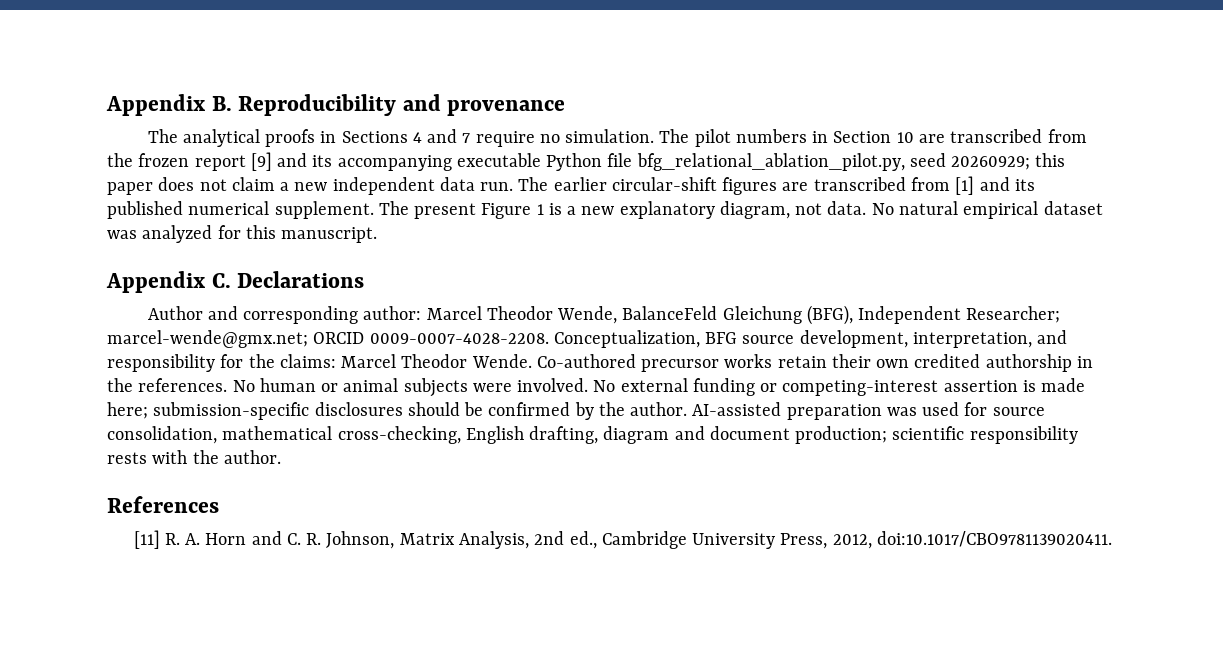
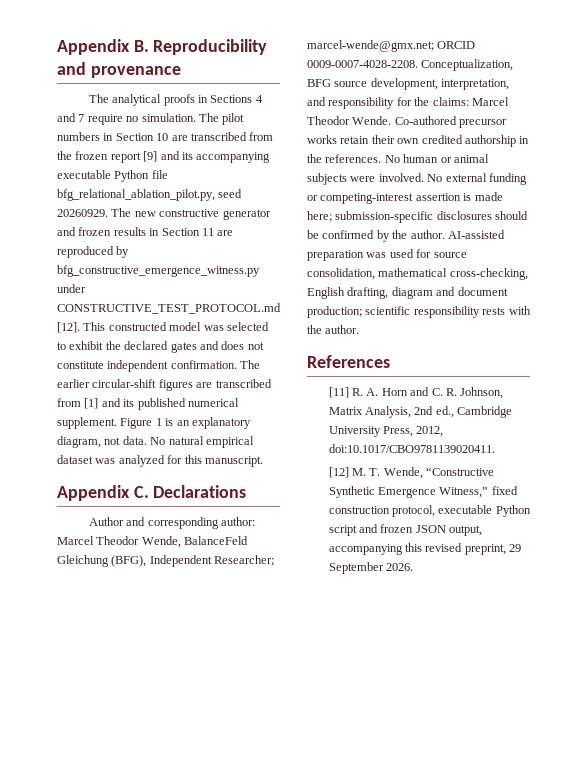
[951,153,1066,170] [107,177,514,195] 20260929; this paper does not claim a new independent data run. -> [57,208,271,220] [57,227,234,236] [57,246,130,258] [57,265,260,277] [57,284,86,293] [57,303,281,314] [57,322,269,333] [57,341,264,353] [57,360,237,372] 20260929. The new constructive generator and frozen results in Section 11 are reproduced by bfg_constructive_emergence_witness.py under CONSTRUCTIVE_TEST_PROTOCOL.md [12]. This constructed model was selected to exhibit the declared gates and does not constitute independent confirmation.
[378,201,477,219] The present -> (117, 423) none
[567,206,615,215] a new -> [176,420,190,426] an
(1112, 539) none -> [328,467,495,479] [328,486,518,498] [328,505,531,517] [328,524,483,536] [328,543,522,555] [328,562,414,574] // [12] M. T. Wende, “Constructive Synthetic Emergence Witness,” fixed construction protocol, executable Python script and frozen JSON output, accompanying this revised preprint, 29 September 2026.

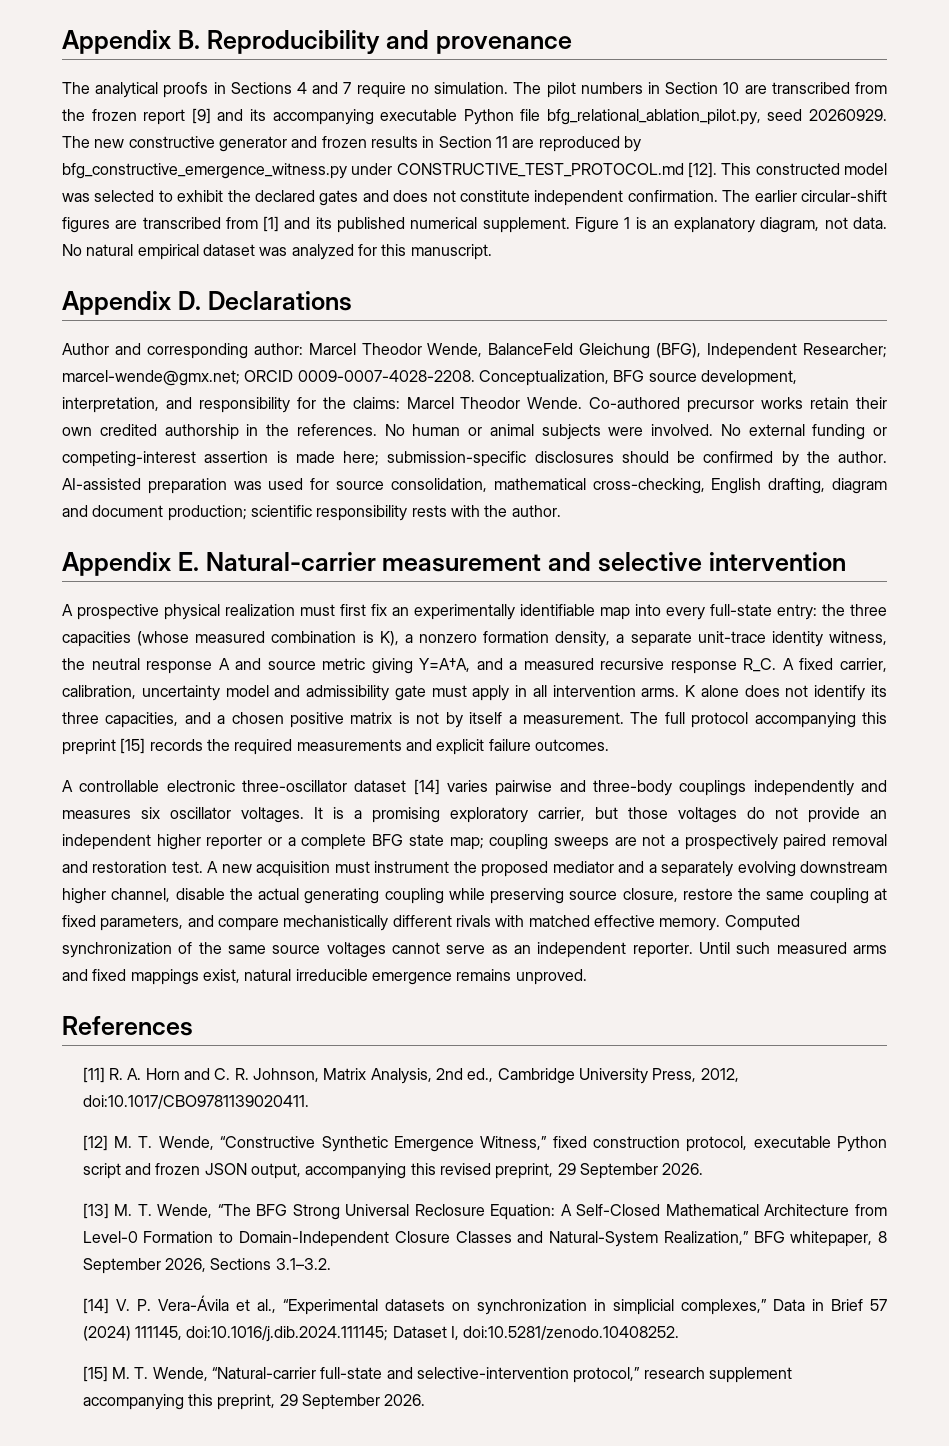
[133,486,149,498] C. -> [177,291,201,310] D.
(360, 329) none -> [62,552,846,576] [62,604,887,620] [62,631,887,647] [62,658,887,674] [62,685,887,701] [62,712,887,728] [62,738,609,755] [62,779,887,796] [62,807,887,823] [62,834,887,850] [62,861,888,877] [62,888,887,904] [62,915,800,931] [62,942,888,958] [62,969,587,985] // Appendix E. Natural-carrier measurement and selective intervention // A prospective physical realization must first fix an experimentally identifiable map into every full-state entry: the three capacities (whose measured combination is K), a nonzero formation density, a separate unit-trace identity witness, the neutral response A and source metric giving Y=A†A, and a measured recursive response R_C. A fixed carrier, calibration, uncertainty model and admissibility gate must apply in all intervention arms. K alone does not identify its three capacities, and a chosen positive matrix is not by itself a measurement. The full protocol accompanying this preprint [15] records the required measurements and explicit failure outcomes. // A controllable electronic three-oscillator dataset [14] varies pairwise and three-body couplings independently and measures six oscillator voltages. It is a promising exploratory carrier, but those voltages do not provide an independent higher reporter or a complete BFG state map; coupling sweeps are not a prospectively paired removal and restoration test. A new acquisition must instrument the proposed mediator and a separately evolving downstream higher channel, disable the actual generating coupling while preserving source closure, restore the same coupling at fixed parameters, and compare mechanistically different rivals with matched effective memory. Computed synchronization of the same source voltages cannot serve as an independent reporter. Until such measured arms and fixed mappings exist, natural irreducible emergence remains unproved.
(414, 567) none -> [82,1203,888,1220] [82,1231,887,1247] [82,1258,331,1274] [82,1295,888,1315] [82,1326,680,1342] [82,1366,792,1383] [82,1394,426,1410] // [13] M. T. Wende, “The BFG Strong Universal Reclosure Equation: A Self-Closed Mathematical Architecture from Level-0 Formation to Domain-Independent Closure Classes and Natural-System Realization,” BFG whitepaper, 8 September 2026, Sections 3.1–3.2. // [14] V. P. Vera-Ávila et al., “Experimental datasets on synchronization in simplicial complexes,” Data in Brief 57 (2024) 111145, doi:10.1016/j.dib.2024.111145; Dataset I, doi:10.5281/zenodo.10408252. // [15] M. T. Wende, “Natural-carrier full-state and selective-intervention protocol,” research supplement accompanying this preprint, 29 September 2026.

